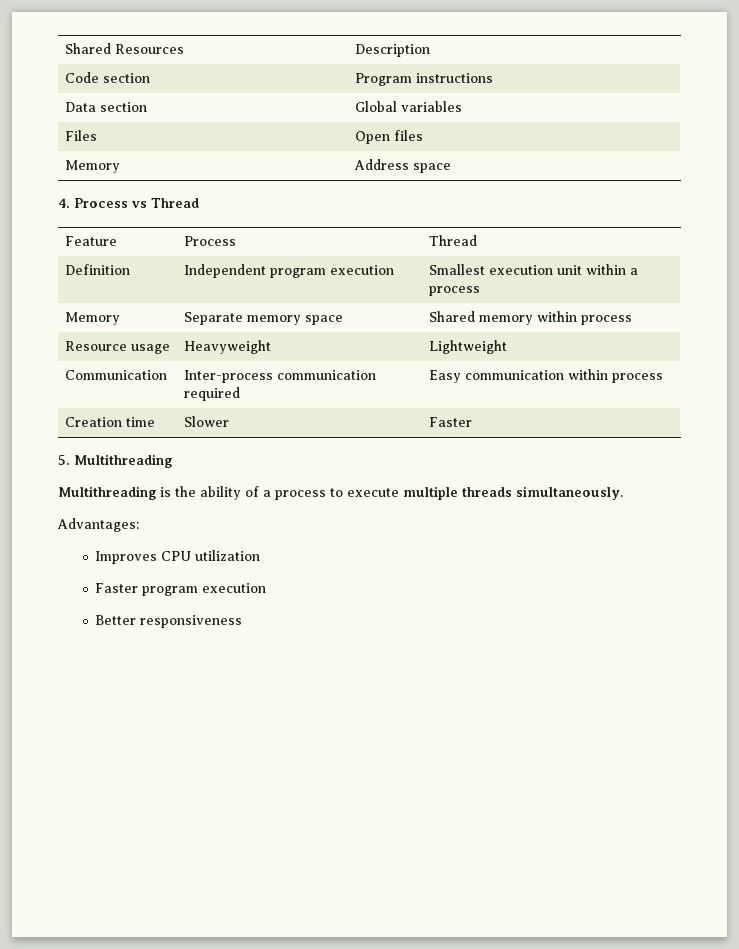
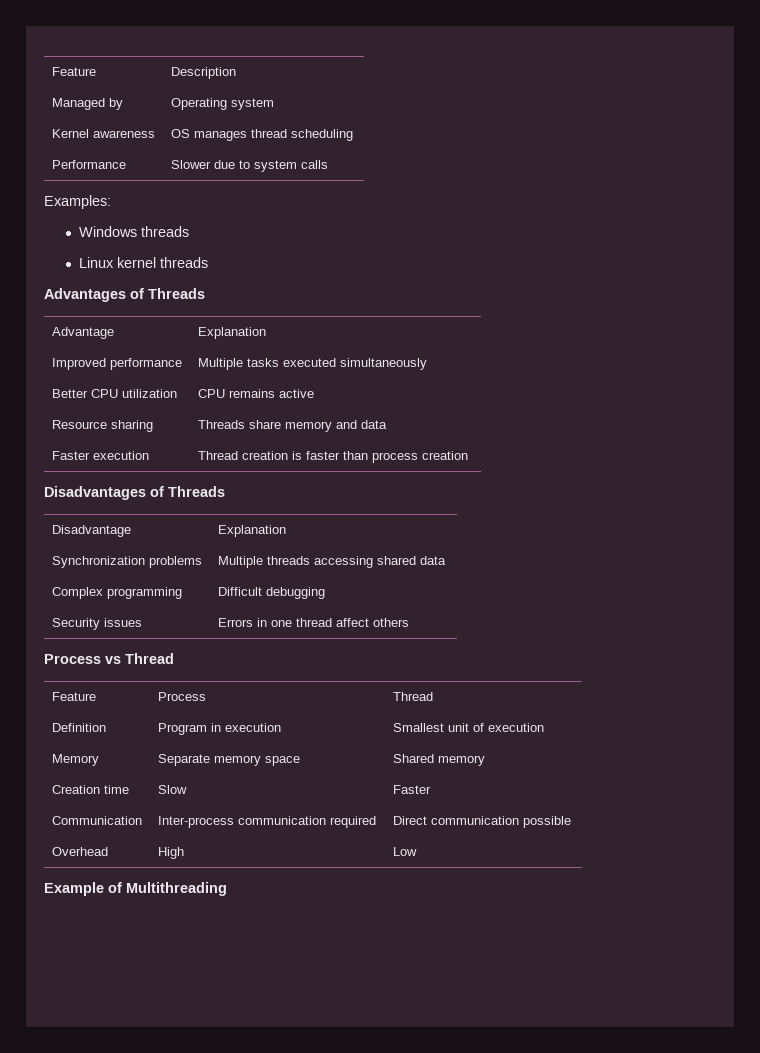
[64,43,184,54] Shared Resources -> [51,67,96,76] Feature
[64,72,150,83] [354,73,493,86] [64,102,147,112] [354,101,462,112] [64,130,97,141] [354,130,423,144] [64,160,120,173] [353,159,451,173] [58,198,70,208] Code section | Program instructions // Data section | Global variables // Files | Open files // Memory | Address space // 4. -> [51,98,123,110] [170,98,274,110] [51,129,155,138] [170,129,353,141] [51,160,126,169] [170,160,328,172] [44,195,111,209] [79,226,190,237] [79,257,209,268] [44,288,205,302] [51,327,114,339] [197,327,266,339] [51,358,182,370] [197,358,427,370] [51,389,177,398] [197,389,314,398] [51,420,153,432] [197,420,387,432] [51,451,149,460] [197,451,468,463] [44,486,225,500] [51,525,131,537] [217,525,286,537] [51,556,202,568] [217,556,446,568] [51,587,182,599] [217,587,325,599] [51,618,142,630] [217,618,409,627] Managed by | Operating system // Kernel awareness | OS manages thread scheduling // Performance | Slower due to system calls // Examples: // Windows threads // Linux kernel threads // Advantages of Threads // Advantage | Explanation // Improved performance | Multiple tasks executed simultaneously // Better CPU utilization | CPU remains active // Resource sharing | Threads share memory and data // Faster execution | Thread creation is faster than process creation // Disadvantages of Threads // Disadvantage | Explanation // Synchronization problems | Multiple threads accessing shared data // Complex programming | Difficult debugging // Security issues | Errors in one thread affect others //
[183,264,326,278] Independent program -> [157,723,221,735] Program in
[488,264,638,275] [428,286,480,296] execution unit within a process -> [447,723,544,732] unit of execution
[536,311,632,325] [64,341,170,354] [183,340,271,354] [428,340,507,354] [64,370,167,380] [183,370,376,383] [183,387,240,401] [428,369,663,383] [64,417,155,427] [183,416,229,427] [428,417,472,427] [58,454,172,468] [58,486,623,500] [57,518,139,532] [95,550,261,564] [95,583,267,596] [95,615,243,628] within process // Resource usage | Heavyweight | Lightweight // Communication | Inter-process communication required | Easy communication within process // Creation time | Slower | Faster // 5. Multithreading // Multithreading is the ability of a process to execute multiple threads simultaneously. // Advantages: // Improves CPU utilization // Faster program execution // Better responsiveness -> [51,785,129,794] [157,785,187,794] [392,785,431,794] [51,816,142,825] [157,816,376,828] [392,816,571,828] [51,847,108,856] [157,847,184,859] [392,847,417,856] [44,882,227,896] // Creation time | Slow | Faster // Communication | Inter-process communication required | Direct communication possible // Overhead | High | Low // Example of Multithreading

